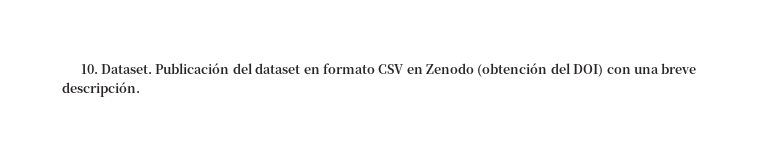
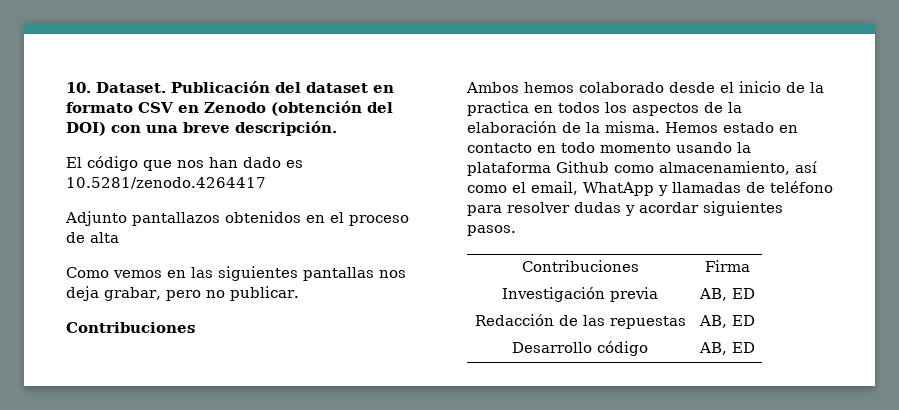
(140, 89) none -> [66,156,303,171] [66,177,266,189] [65,211,409,226] [66,232,119,243] [66,266,406,281] [66,286,299,301] [66,322,195,333] [466,81,824,93] [467,101,742,116] [467,121,798,133] [467,142,751,153] [467,161,817,176] [467,181,833,196] [467,201,783,216] [467,225,516,236] [521,260,639,272] [704,260,750,272] [502,287,658,302] [698,288,755,301] [474,314,686,329] [698,315,755,328] [512,341,648,356] [698,342,755,355] // El código que nos han dado es 10.5281/zenodo.4264417 // Adjunto pantallazos obtenidos en el proceso de alta // Como vemos en las siguientes pantallas nos deja grabar, pero no publicar. // Contribuciones // Ambos hemos colaborado desde el inicio de la practica en todos los aspectos de la elaboración de la misma. Hemos estado en contacto en todo momento usando la plataforma Github como almacenamiento, así como el email, WhatApp y llamadas de teléfono para resolver dudas y acordar siguientes pasos. // Contribuciones | Firma // Investigación previa | AB, ED // Redacción de las repuestas | AB, ED // Desarrollo código | AB, ED

